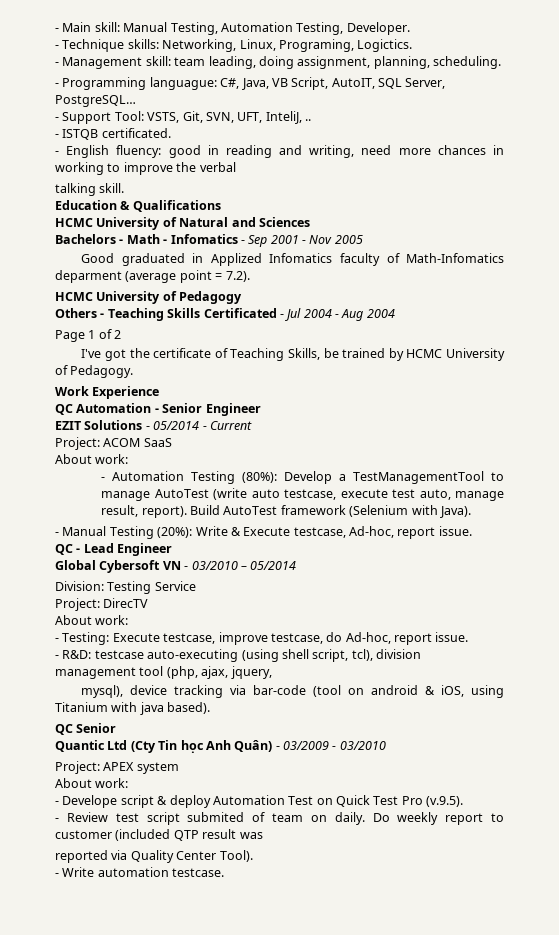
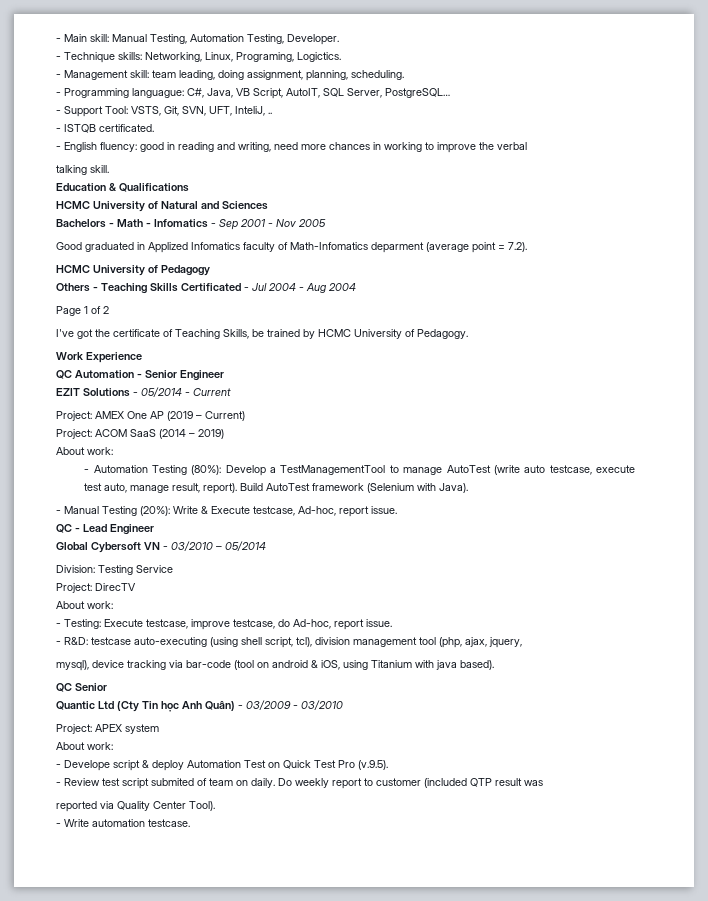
(252, 425) none -> [56,411,245,421] // Project: AMEX One AP (2019 – Current)
(172, 442) none -> [159,429,224,439] (2014 – 2019)

